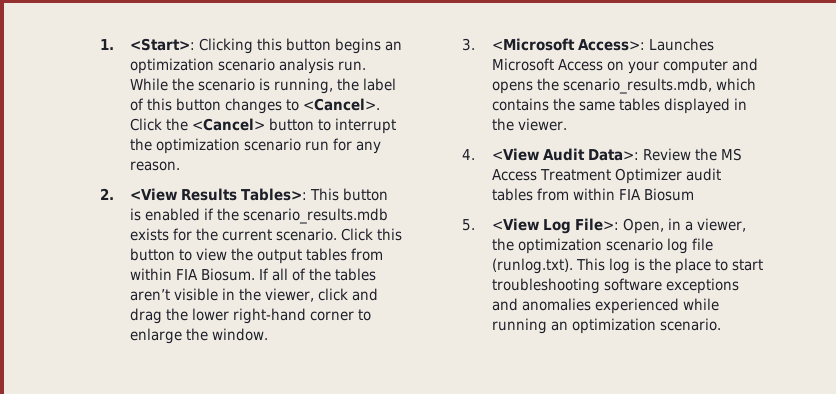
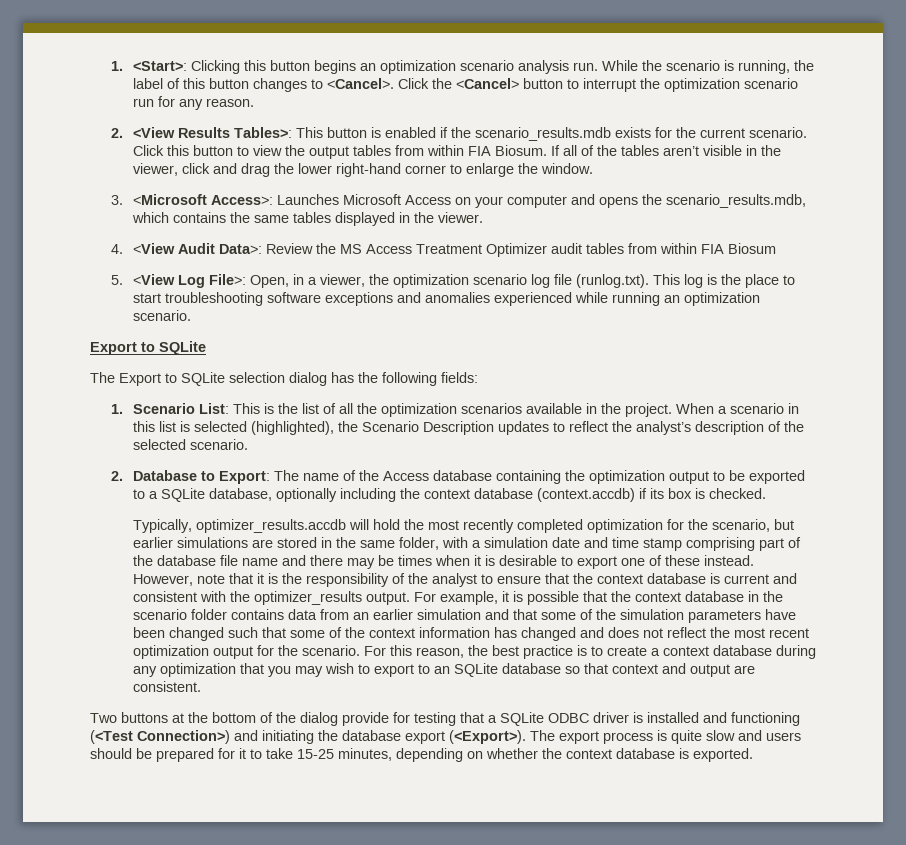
(722, 324) none -> [90,341,206,355] [90,372,478,386] [111,403,799,417] [132,421,804,435] [132,439,248,450] [111,470,805,484] [132,488,766,502] [132,519,794,533] [132,537,801,551] [132,555,754,569] [132,573,797,587] [132,591,783,605] [132,609,796,623] [132,627,809,641] [132,645,816,659] [132,663,755,677] [132,681,201,692] [90,712,800,726] [90,730,801,744] [90,748,753,762] // Export to SQLite // The Export to SQLite selection dialog has the following fields: // 1. Scenario List: This is the list of all the optimization scenarios available in the project. When a scenario in this list is selected (highlighted), the Scenario Description updates to reflect the analyst’s description of the selected scenario. // 2. Database to Export: The name of the Access database containing the optimization output to be exported to a SQLite database, optionally including the context database (context.accdb) if its box is checked. // Typically, optimizer_results.accdb will hold the most recently completed optimization for the scenario, but earlier simulations are stored in the same folder, with a simulation date and time stamp comprising part of the database file name and there may be times when it is desirable to export one of these instead. However, note that it is the responsibility of the analyst to ensure that the context database is current and consistent with the optimizer_results output. For example, it is possible that the context database in the scenario folder contains data from an earlier simulation and that some of the simulation parameters have been changed such that some of the context information has changed and does not reflect the most recent optimization output for the scenario. For this reason, the best practice is to create a context database during any optimization that you may wish to export to an SQLite database so that context and output are consistent. // Two buttons at the bottom of the dialog provide for testing that a SQLite ODBC driver is installed and functioning (<Test Connection>) and initiating the database export (<Export>). The export process is quite slow and users should be prepared for it to take 15-25 minutes, depending on whether the context database is exported.

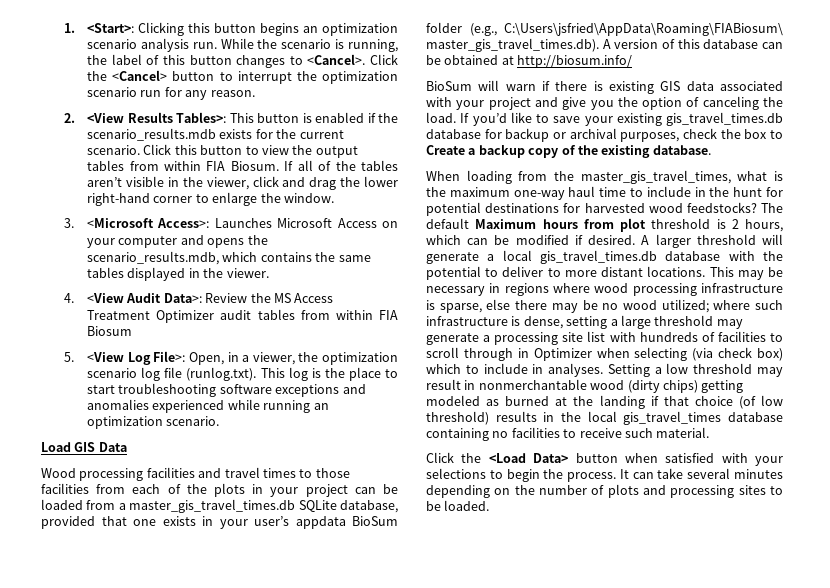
[90,341,206,355] [90,372,478,386] [111,403,799,417] [132,421,804,435] [132,439,248,450] [111,470,805,484] [132,488,766,502] [132,519,794,533] [132,537,801,551] [132,555,754,569] [132,573,797,587] [132,591,783,605] [132,609,796,623] [132,627,809,641] [132,645,816,659] [132,663,755,677] [132,681,201,692] [90,712,800,726] [90,730,801,744] [90,748,753,762] Export to SQLite // The Export to SQLite selection dialog has the following fields: // 1. Scenario List: This is the list of all the optimization scenarios available in the project. When a scenario in this list is selected (highlighted), the Scenario Description updates to reflect the analyst’s description of the selected scenario. // 2. Database to Export: The name of the Access database containing the optimization output to be exported to a SQLite database, optionally including the context database (context.accdb) if its box is checked. // Typically, optimizer_results.accdb will hold the most recently completed optimization for the scenario, but earlier simulations are stored in the same folder, with a simulation date and time stamp comprising part of the database file name and there may be times when it is desirable to export one of these instead. However, note that it is the responsibility of the analyst to ensure that the context database is current and consistent with the optimizer_results output. For example, it is possible that the context database in the scenario folder contains data from an earlier simulation and that some of the simulation parameters have been changed such that some of the context information has changed and does not reflect the most recent optimization output for the scenario. For this reason, the best practice is to create a context database during any optimization that you may wish to export to an SQLite database so that context and output are consistent. // Two buttons at the bottom of the dialog provide for testing that a SQLite ODBC driver is installed and functioning (<Test Connection>) and initiating the database export (<Export>). The export process is quite slow and users should be prepared for it to take 15-25 minutes, depending on whether the context database is exported. -> [41,442,127,452] [41,467,350,481] [41,483,398,497] [41,499,398,513] [41,516,398,529] [426,22,783,36] [426,38,783,52] [426,55,633,68] [426,80,783,94] [426,96,783,110] [426,112,783,126] [426,128,783,142] [426,145,711,158] [426,170,783,184] [426,186,784,200] [426,202,783,216] [426,218,783,232] [426,234,783,248] [426,250,783,264] [426,266,783,280] [426,283,783,296] [426,299,783,313] [426,315,743,329] [426,331,783,345] [426,347,783,361] [426,363,783,377] [426,379,744,393] [426,395,783,409] [426,411,783,425] [426,427,710,441] [426,452,783,466] [426,468,783,482] [426,484,783,498] [426,500,490,511] Load GIS Data // Wood processing facilities and travel times to those facilities from each of the plots in your project can be loaded from a master_gis_travel_times.db SQLite database, provided that one exists in your user’s appdata BioSum folder (e.g., C:\Users\jsfried\AppData\Roaming\FIABiosum\ master_gis_travel_times.db). A version of this database can be obtained at http://biosum.info/ // BioSum will warn if there is existing GIS data associated with your project and give you the option of canceling the load. If you’d like to save your existing gis_travel_times.db database for backup or archival purposes, check the box to Create a backup copy of the existing database. // When loading from the master_gis_travel_times, what is the maximum one-way haul time to include in the hunt for potential destinations for harvested wood feedstocks? The default Maximum hours from plot threshold is 2 hours, which can be modified if desired. A larger threshold will generate a local gis_travel_times.db database with the potential to deliver to more distant locations. This may be necessary in regions where wood processing infrastructure is sparse, else there may be no wood utilized; where such infrastructure is dense, setting a large threshold may generate a processing site list with hundreds of facilities to scroll through in Optimizer when selecting (via check box) which to include in analyses. Setting a low threshold may result in nonmerchantable wood (dirty chips) getting modeled as burned at the landing if that choice (of low threshold) results in the local gis_travel_times database containing no facilities to receive such material. // Click the <Load Data> button when satisfied with your selections to begin the process. It can take several minutes depending on the number of plots and processing sites to be loaded.

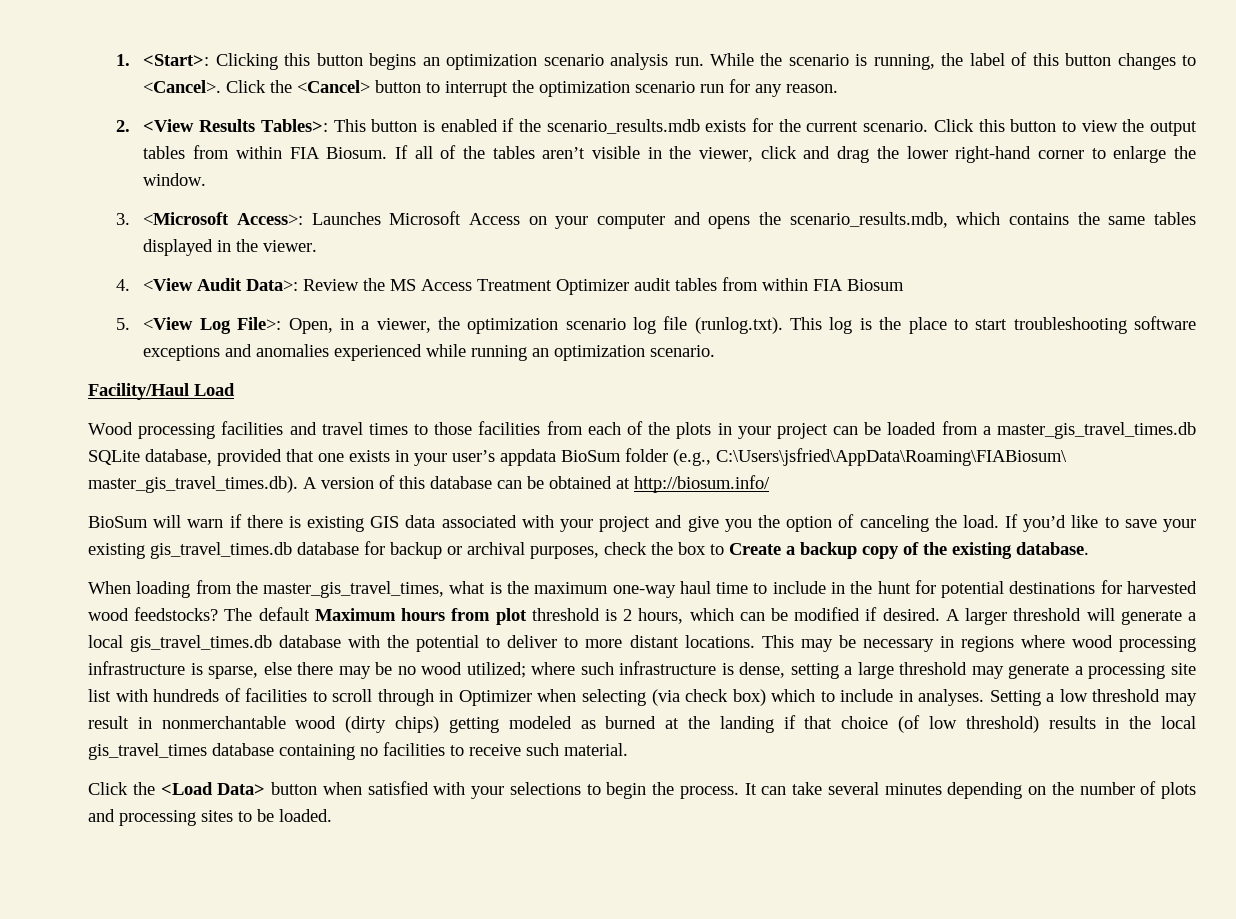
(220, 421) none -> [88,383,189,400] Facility/Haul
[74,442,127,452] GIS Data -> (235, 389) none

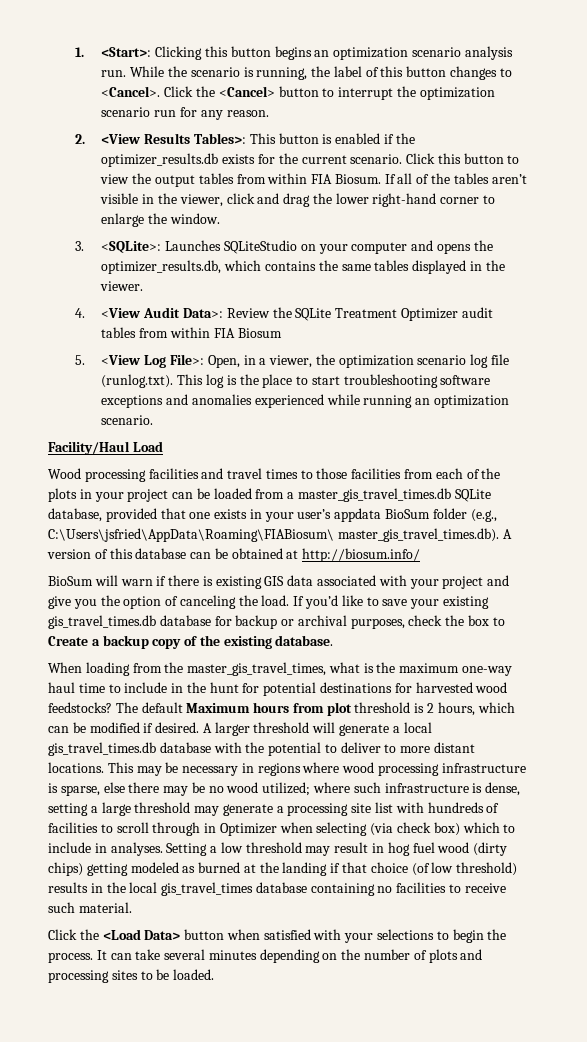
[546,119,700,134] scenario_results.mdb -> [101,153,219,167] optimizer_results.db
[143,211,521,225] <Microsoft Access>: Launches Microsoft Access -> [101,240,297,254] <SQLite>: Launches SQLiteStudio
[789,212,948,228] scenario_results.mdb, -> [101,260,222,274] optimizer_results.db,
[390,279,473,291] MS Access -> [295,308,332,321] SQLite
[161,716,286,729] nonmerchantable -> [387,842,435,856] hog fuel

